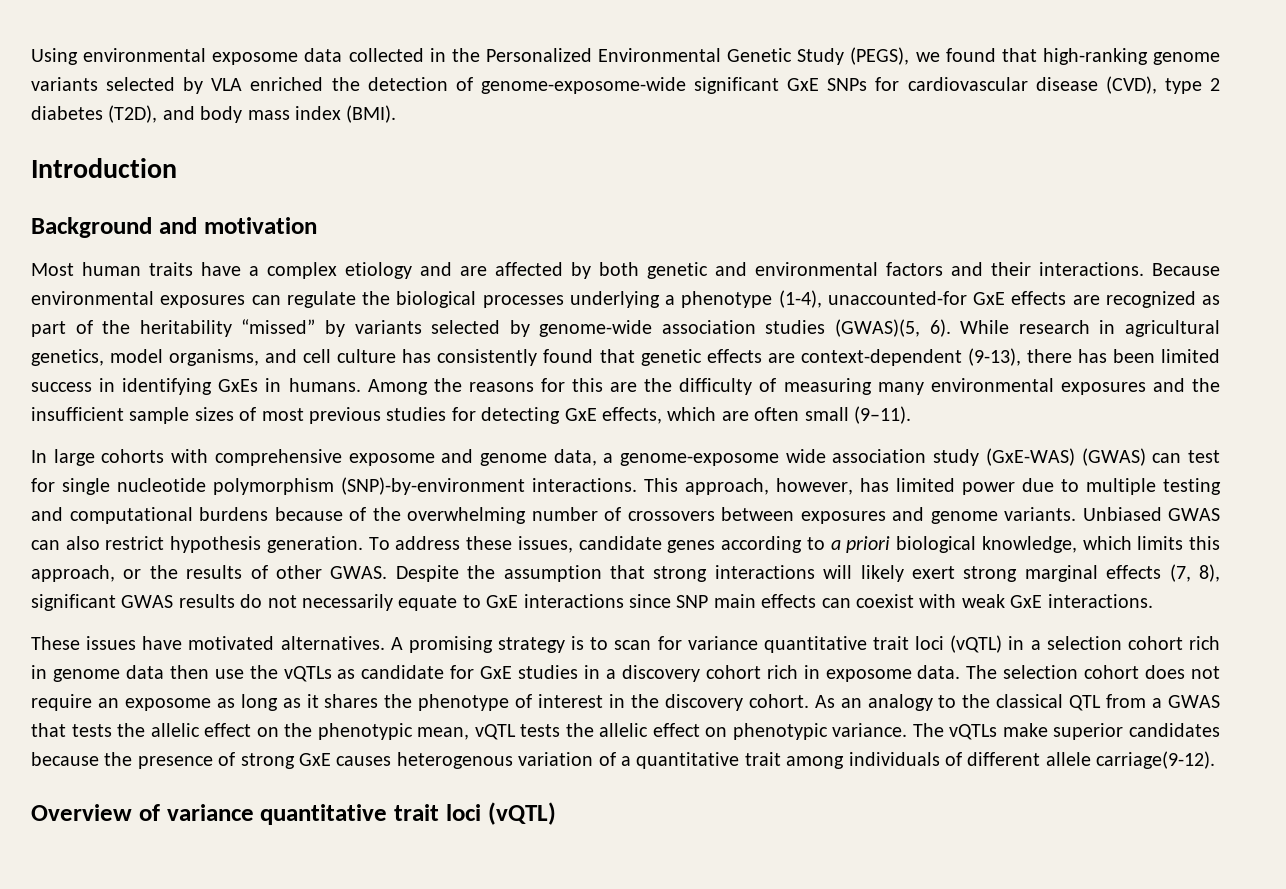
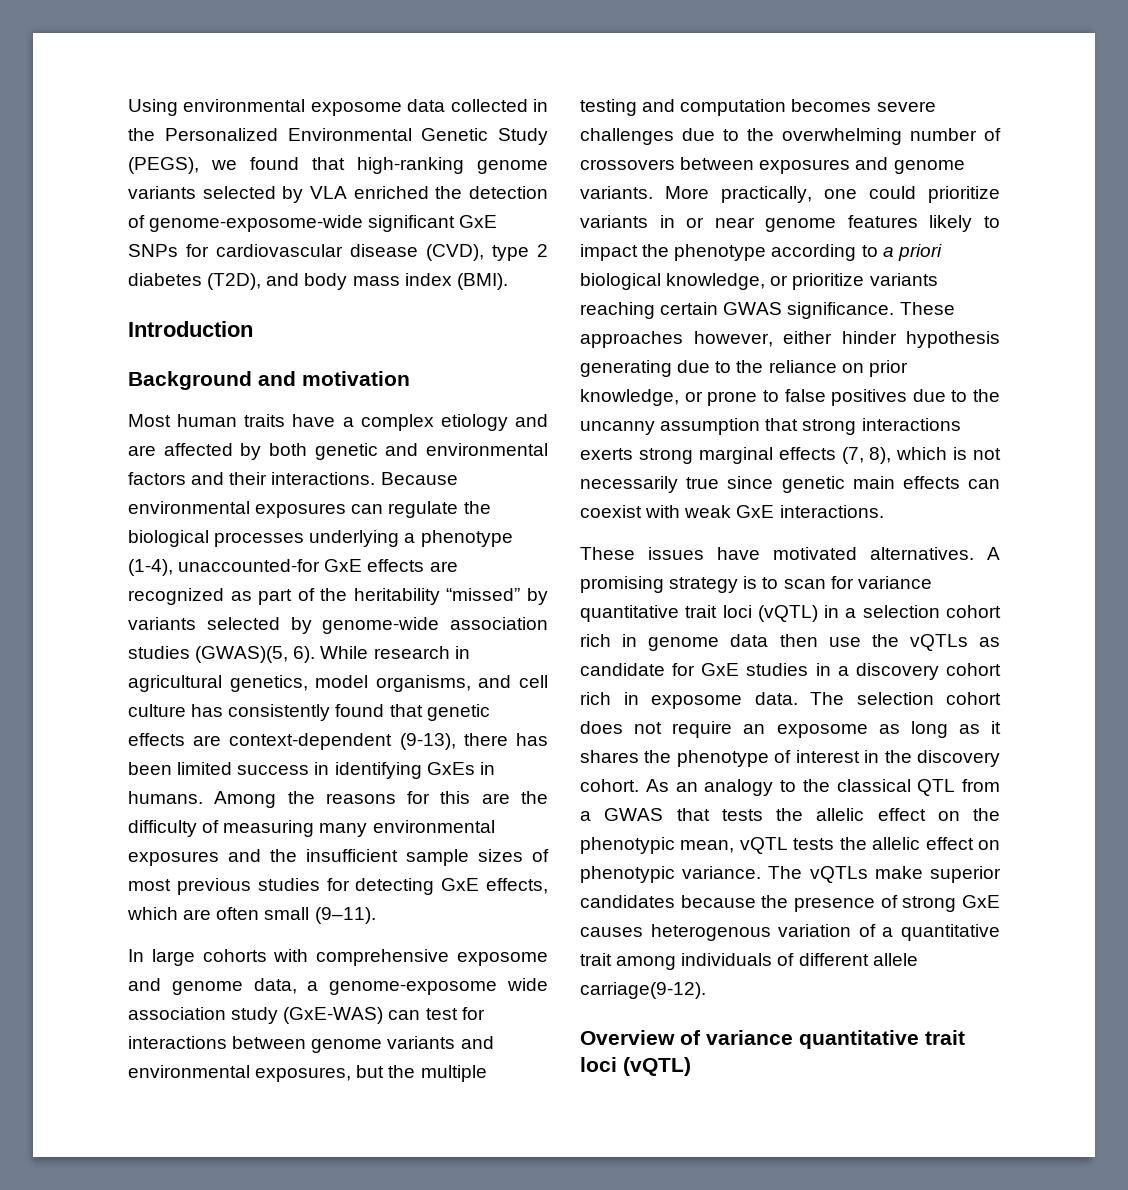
[1081,448,1146,466] (GWAS) -> (384, 1015) none
[62,477,1221,495] [31,507,366,524] single nucleotide polymorphism (SNP)-by-environment interactions. This approach, however, has limited power due to multiple testing and computational burdens because of -> [128,1036,494,1053] [128,1065,487,1082] [580,99,936,116] [580,128,739,145] interactions between genome variants and environmental exposures, but the multiple testing and computation becomes severe challenges due to
[1082,507,1220,521] [31,536,716,553] Unbiased GWAS can also restrict hypothesis generation. To address these issues, candidate genes -> [665,186,1000,203] [580,215,1000,232] [580,244,767,261] More practically, one could prioritize variants in or near genome features likely to impact the phenotype
[1082,536,1220,550] [31,565,496,582] which limits this approach, or the results of other GWAS. Despite the -> [770,273,938,290] [580,302,955,319] [580,331,1000,348] [580,360,908,377] [580,389,1000,406] [580,421,655,435] or prioritize variants reaching certain GWAS significance. These approaches however, either hinder hypothesis generating due to the reliance on prior knowledge, or prone to false positives due to the uncanny
[823,565,955,582] will likely exert -> [580,448,633,460] exerts
[31,594,709,611] significant GWAS results do not necessarily equate to GxE interactions since SNP -> [896,447,1001,460] [580,476,845,493] which is not necessarily true since genetic

